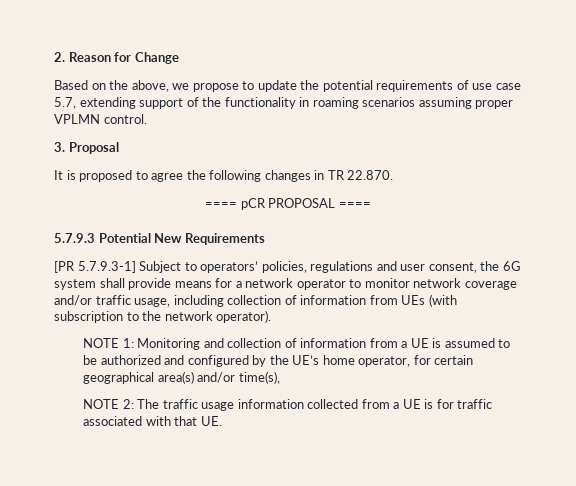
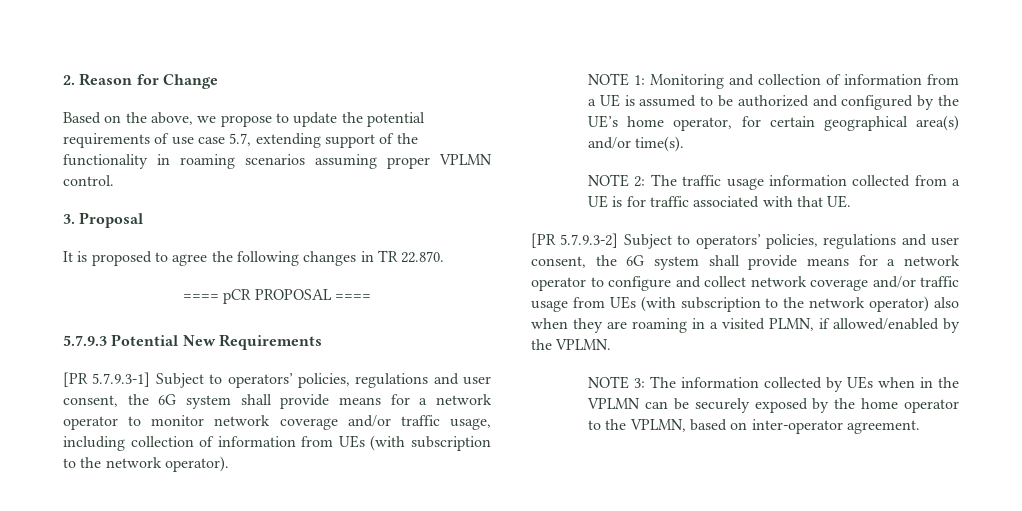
[238,371,280,384] time(s), -> [635,136,685,152] time(s).
(222, 421) none -> [531,233,959,249] [531,255,960,270] [531,276,959,291] [531,296,959,312] [531,318,960,333] [531,339,612,350] [588,376,959,392] [587,398,959,413] [588,419,920,434] // [PR 5.7.9.3-2] Subject to operators’ policies, regulations and user consent, the 6G system shall provide means for a network operator to configure and collect network coverage and/or traffic usage from UEs (with subscription to the network operator) also when they are roaming in a visited PLMN, if allowed/enabled by the VPLMN. // NOTE 3: The information collected by UEs when in the VPLMN can be securely exposed by the home operator to the VPLMN, based on inter-operator agreement.

